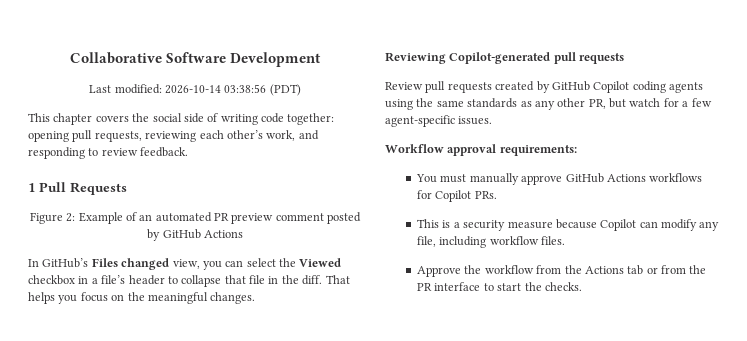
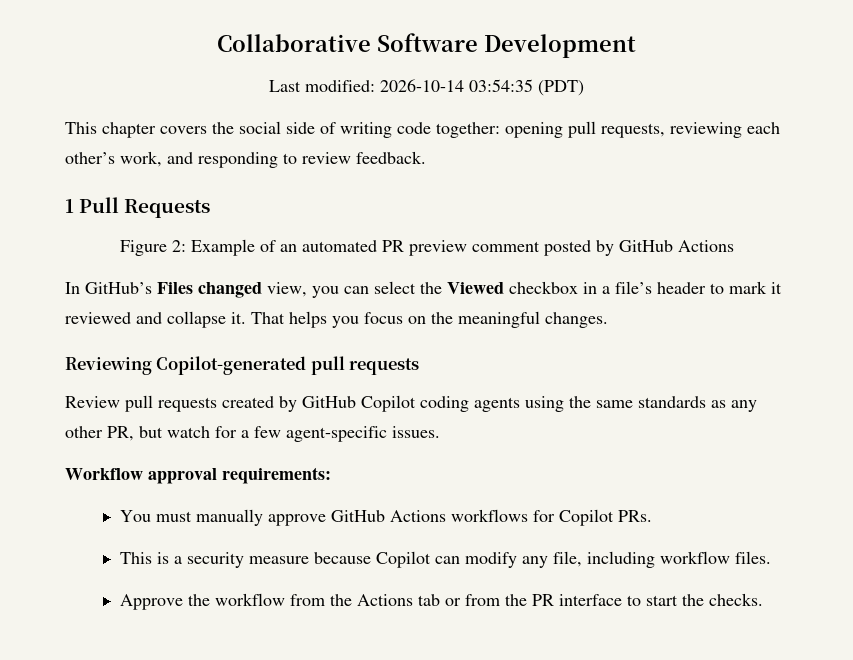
[224,84,267,93] 03:38:56 -> [469,79,533,92] 03:54:35
[181,275,323,287] collapse that file in the diff. -> [729,281,782,294] [65,311,246,328] mark it reviewed and collapse it.

